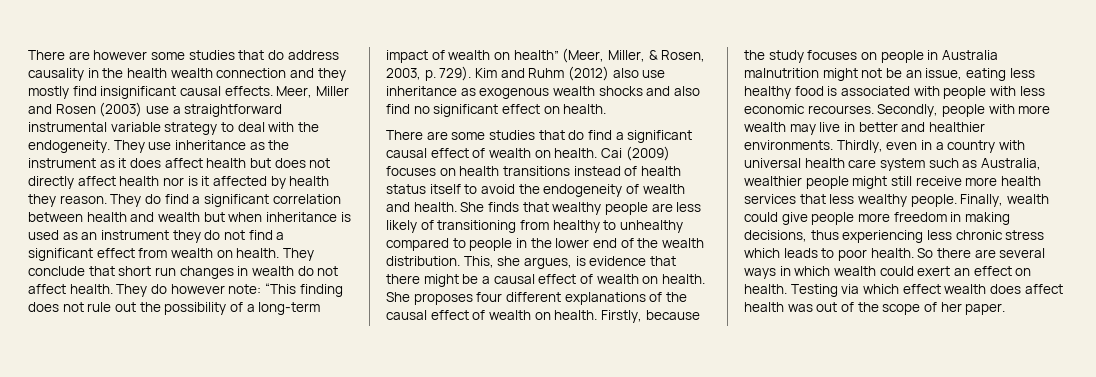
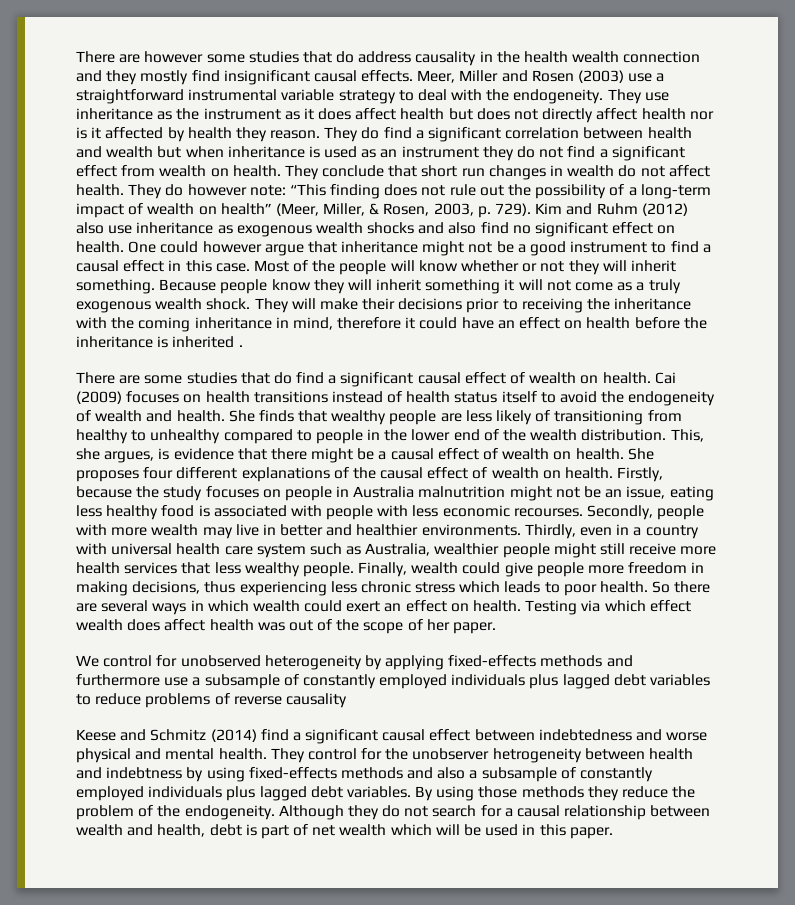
(607, 109) none -> [128,241,711,256] [76,260,676,275] [76,279,681,294] [76,298,692,313] [76,317,707,332] [76,336,243,348] One could however argue that inheritance might not be a good instrument to find a causal effect in this case. Most of the people will know whether or not they will inherit something. Because people know they will inherit something it will not come as a truly exogenous wealth shock. They will make their decisions prior to receiving the inheritance with the coming inheritance in mind, therefore it could have an effect on health before the inheritance is inherited .
(1006, 309) none -> [76,655,633,670] [76,674,711,689] [76,693,347,708] [76,729,708,744] [76,748,694,763] [76,767,654,782] [76,786,696,801] [76,805,711,820] [76,824,613,839] // We control for unobserved heterogeneity by applying fixed-effects methods and furthermore use a subsample of constantly employed individuals plus lagged debt variables to reduce problems of reverse causality // Keese and Schmitz (2014) find a significant causal effect between indebtedness and worse physical and mental health. They control for the unobserver hetrogeneity between health and indebtness by using fixed-effects methods and also a subsample of constantly employed individuals plus lagged debt variables. By using those methods they reduce the problem of the endogeneity. Although they do not search for a causal relationship between wealth and health, debt is part of net wealth which will be used in this paper.

